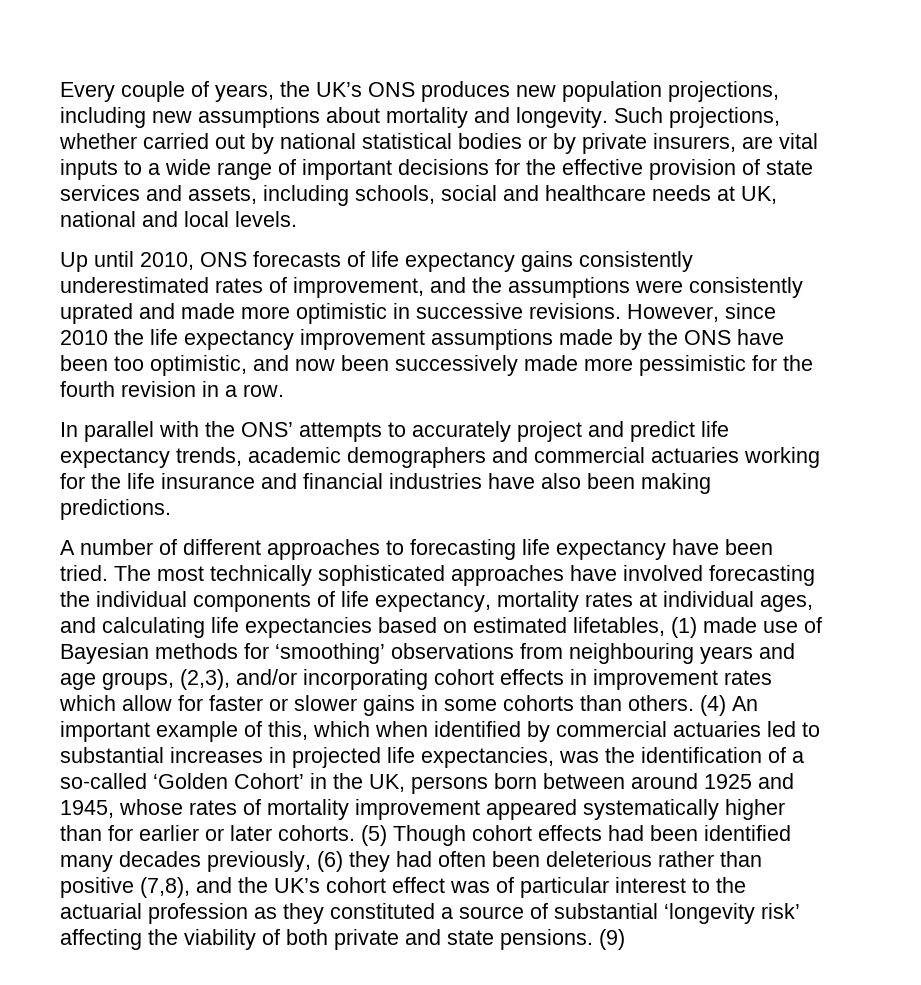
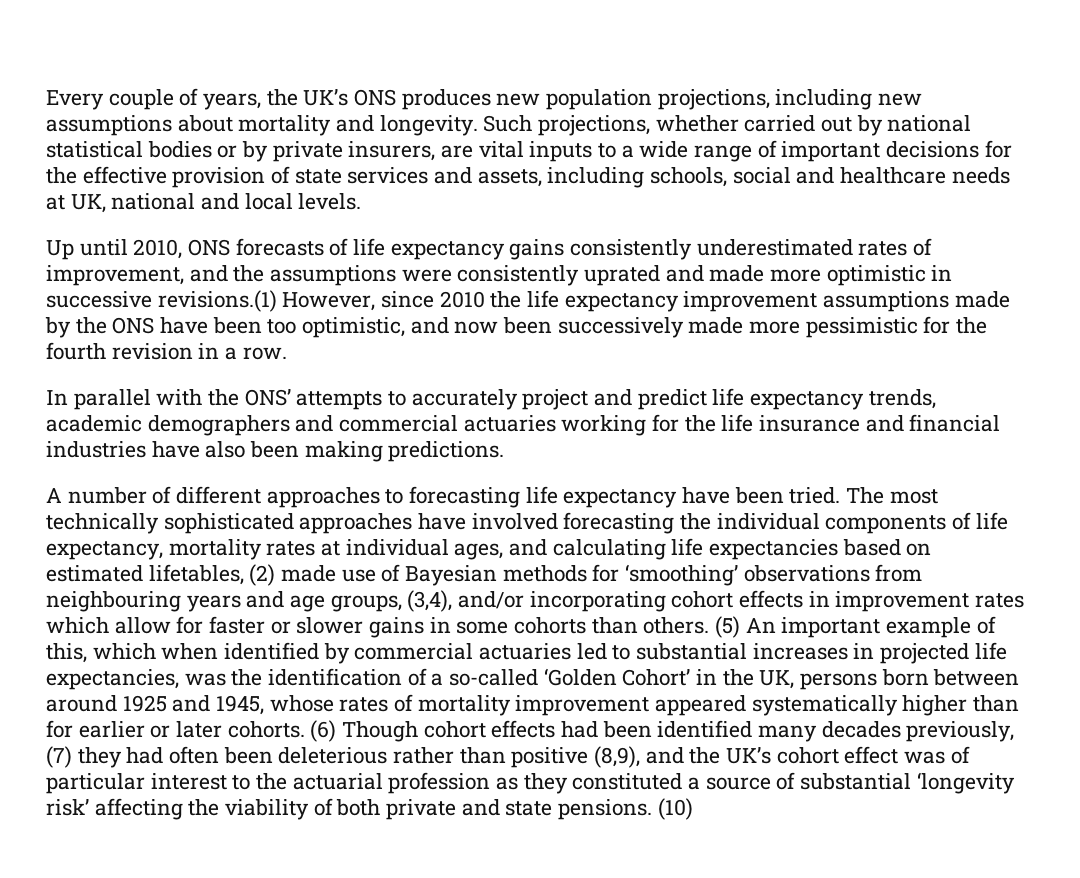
[529,303,621,319] revisions. -> [157,290,277,312] revisions.(1)
[671,617,697,638] (1) -> [249,564,276,586] (2)
[180,669,230,690] (2,3), -> [407,590,453,612] (3,4),
[700,695,726,716] (4) -> [715,616,741,638] (5)
[361,825,387,846] (5) -> [310,720,337,742] (6)
[317,851,343,872] (6) -> [46,746,72,768] (7)
[140,877,190,898] (7,8), -> [594,746,641,768] (8,9),
[599,929,625,950] (9) -> [657,798,693,820] (10)

